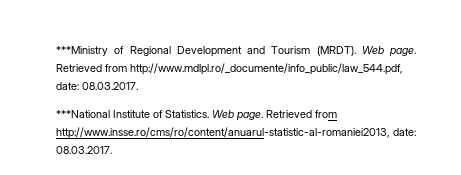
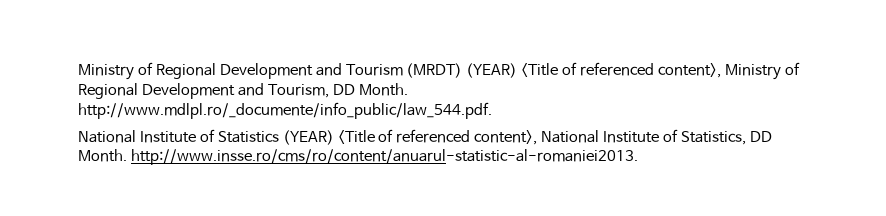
[56,46,108,56] ***Ministry -> [78,64,134,80] Ministry
[316,46,416,57] [56,63,402,75] [56,82,138,90] [56,110,337,121] [56,127,416,139] [56,146,112,154] (MRDT). Web page. Retrieved from http://www.mdlpl.ro/_documente/info_public/law_544.pdf, date: 08.03.2017. // ***National Institute of Statistics. Web page. Retrieved from http://www.insse.ro/cms/ro/content/anuarul-statistic-al-romaniei2013, date: 08.03.2017. -> [406,62,800,80] [78,83,408,99] [78,102,492,119] [78,129,772,145] [78,149,638,165] (MRDT) (YEAR) <Title of referenced content>, Ministry of Regional Development and Tourism, DD Month. http://www.mdlpl.ro/_documente/info_public/law_544.pdf. // National Institute of Statistics (YEAR) <Title of referenced content>, National Institute of Statistics, DD Month. http://www.insse.ro/cms/ro/content/anuarul-statistic-al-romaniei2013.

